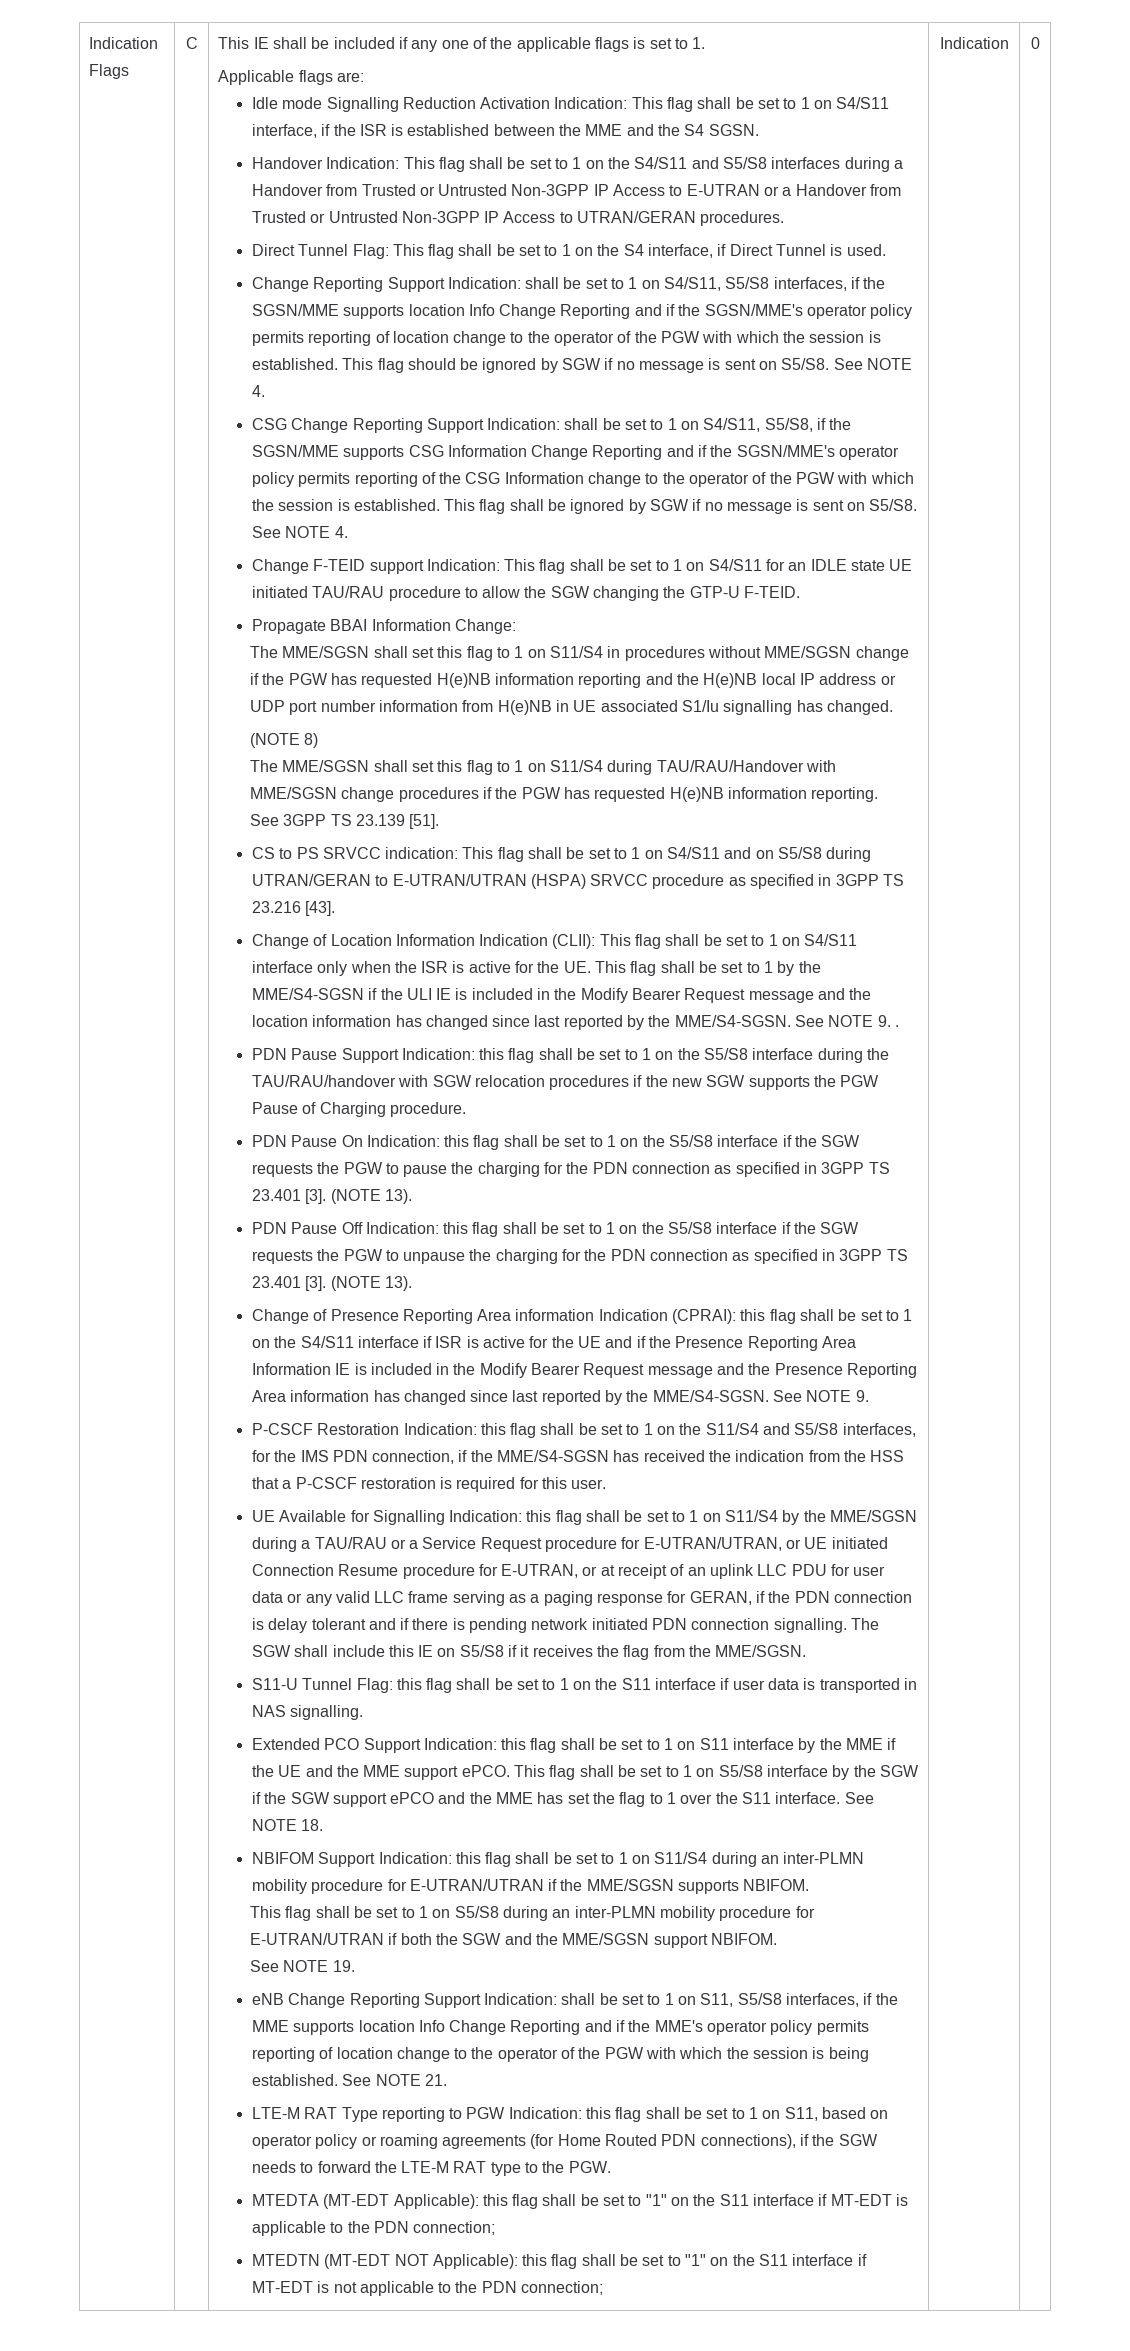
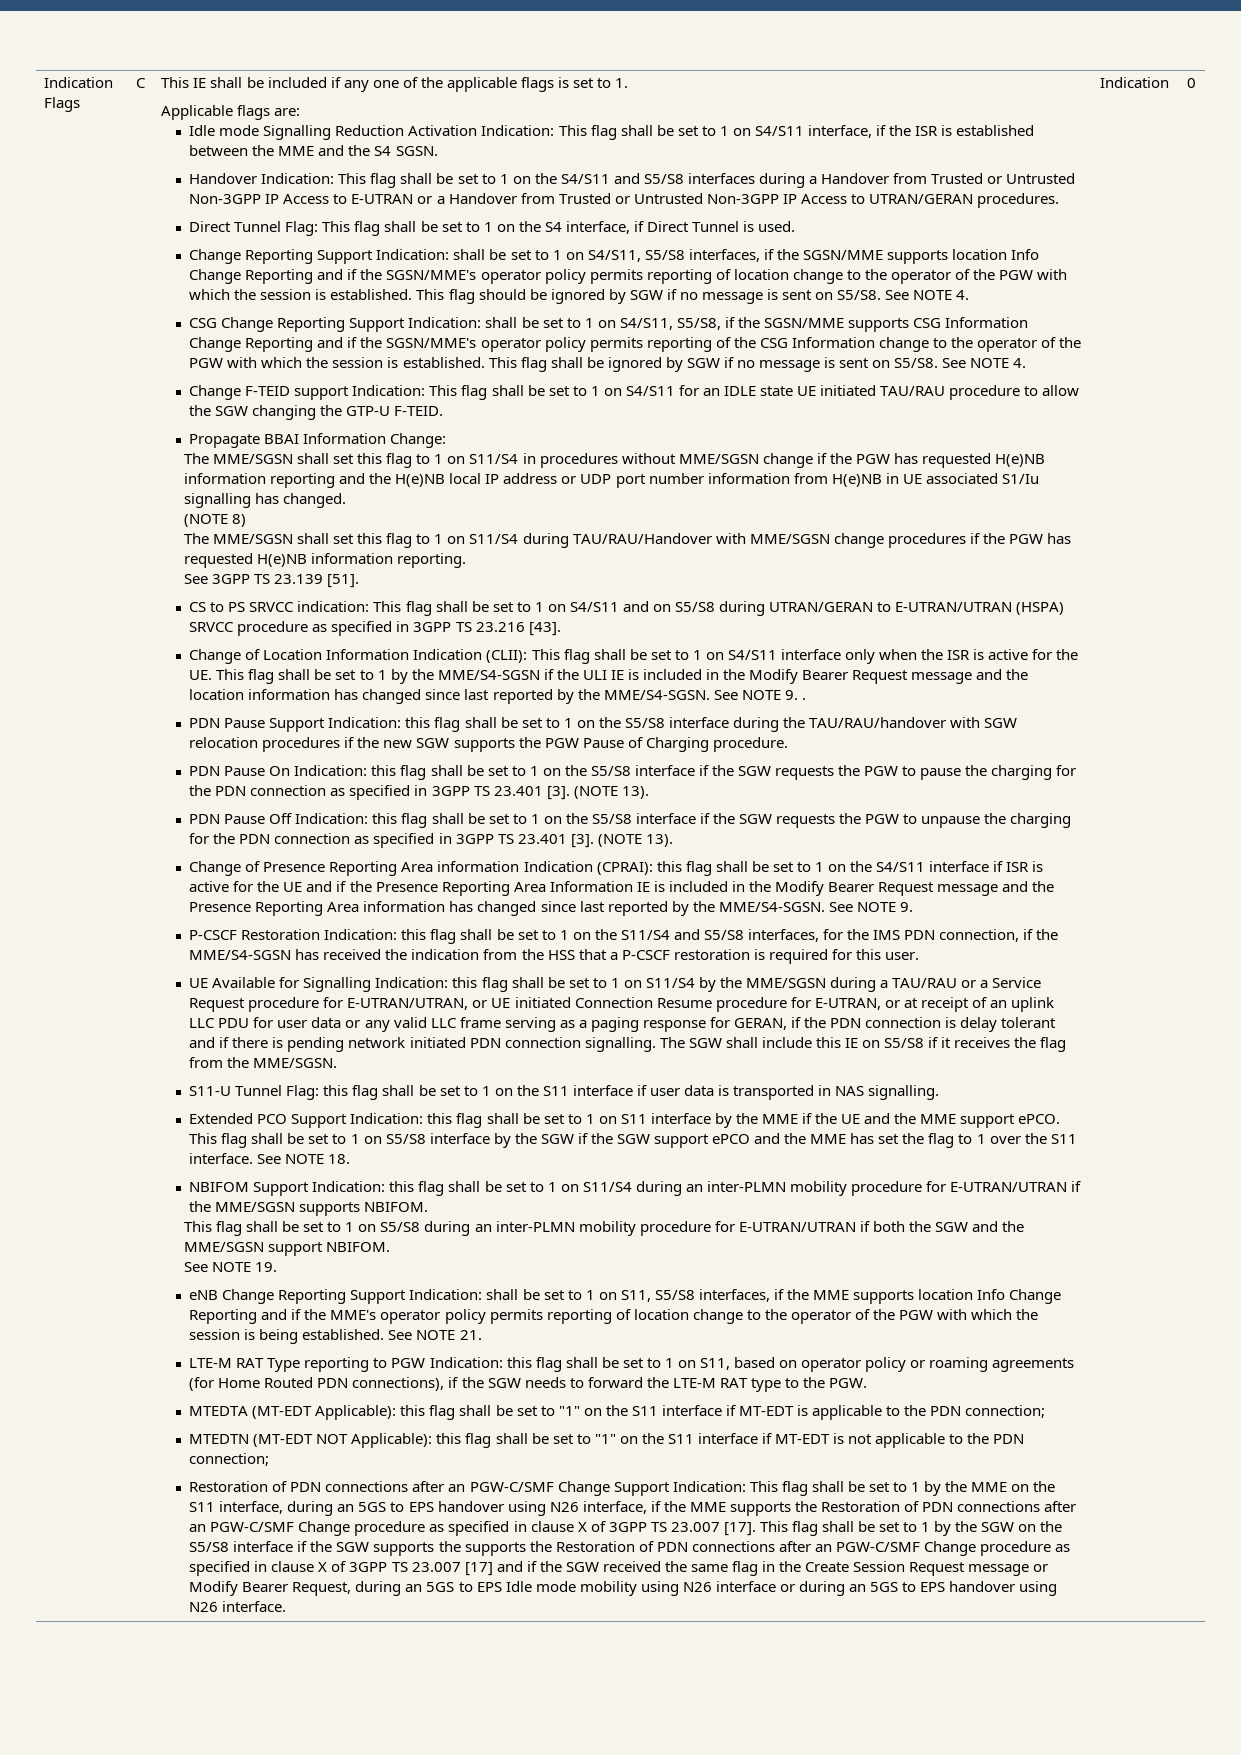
(604, 2288) none -> [189,1481,1056,1496] [189,1501,1077,1516] [189,1521,1063,1536] [189,1541,1071,1556] [189,1561,1049,1576] [189,1581,1058,1596] [189,1601,287,1612] // Restoration of PDN connections after an PGW-C/SMF Change Support Indication: This flag shall be set to 1 by the MME on the S11 interface, during an 5GS to EPS handover using N26 interface, if the MME supports the Restoration of PDN connections after an PGW-C/SMF Change procedure as specified in clause X of 3GPP TS 23.007 [17]. This flag shall be set to 1 by the SGW on the S5/S8 interface if the SGW supports the supports the Restoration of PDN connections after an PGW-C/SMF Change procedure as specified in clause X of 3GPP TS 23.007 [17] and if the SGW received the same flag in the Create Session Request message or Modify Bearer Request, during an 5GS to EPS Idle mode mobility using N26 interface or during an 5GS to EPS handover using N26 interface.

